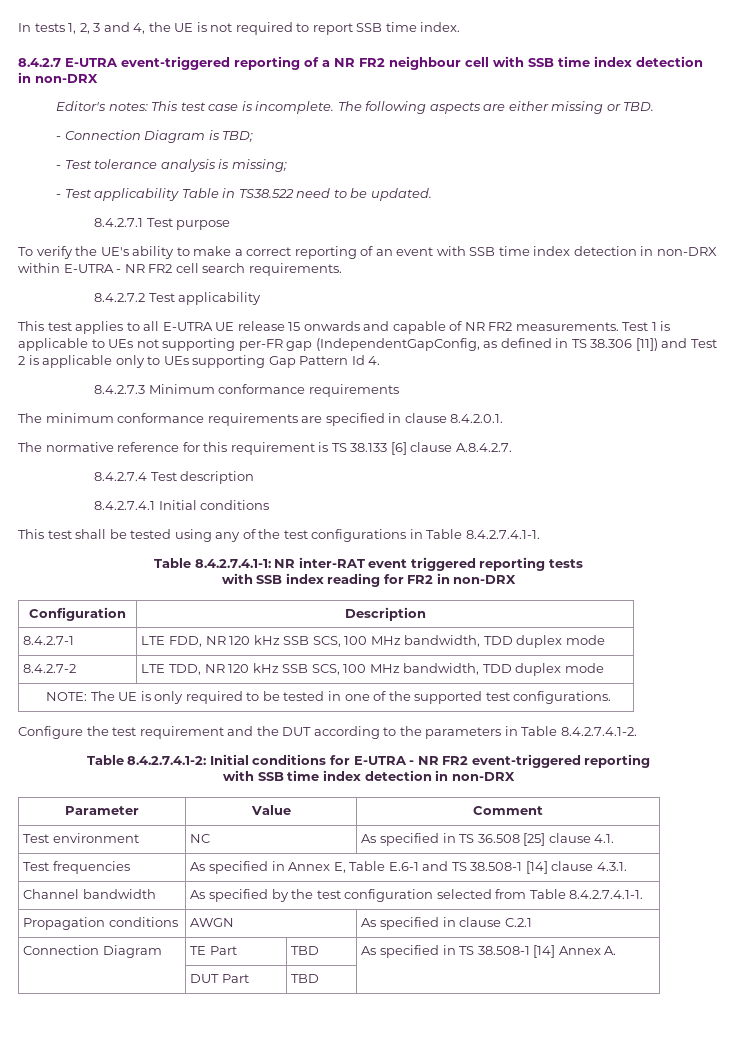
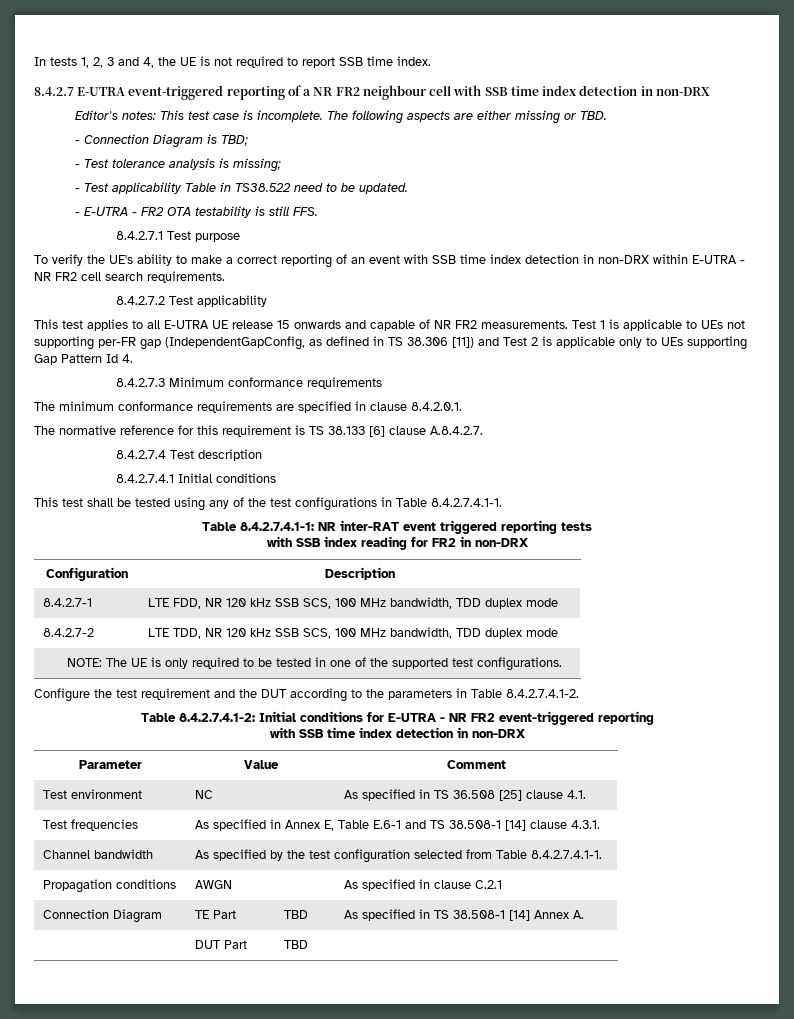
(432, 194) none -> [74,206,318,218] // - E-UTRA - FR2 OTA testability is still FFS.

